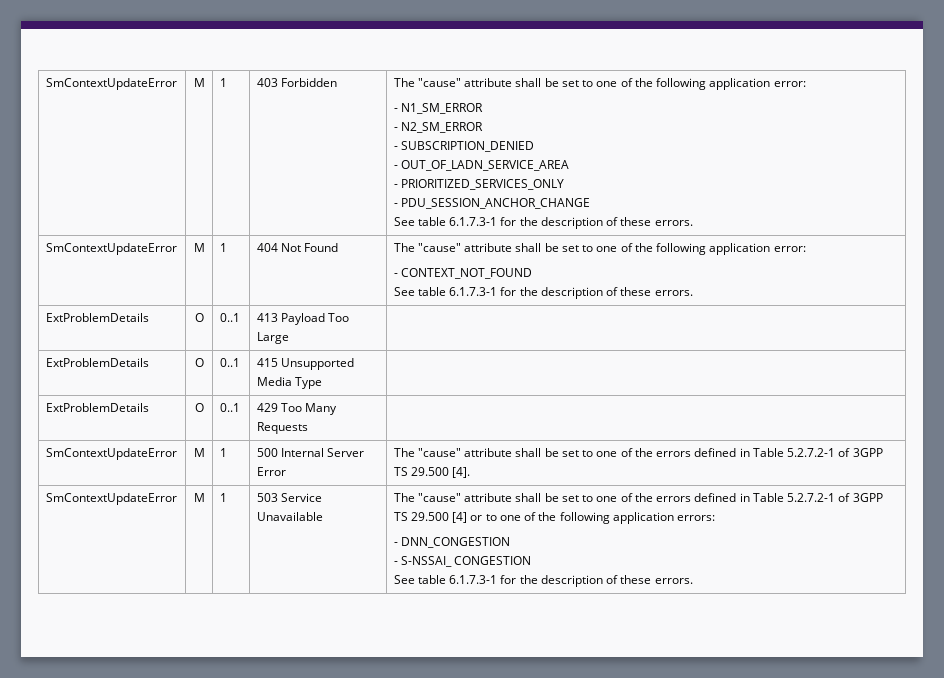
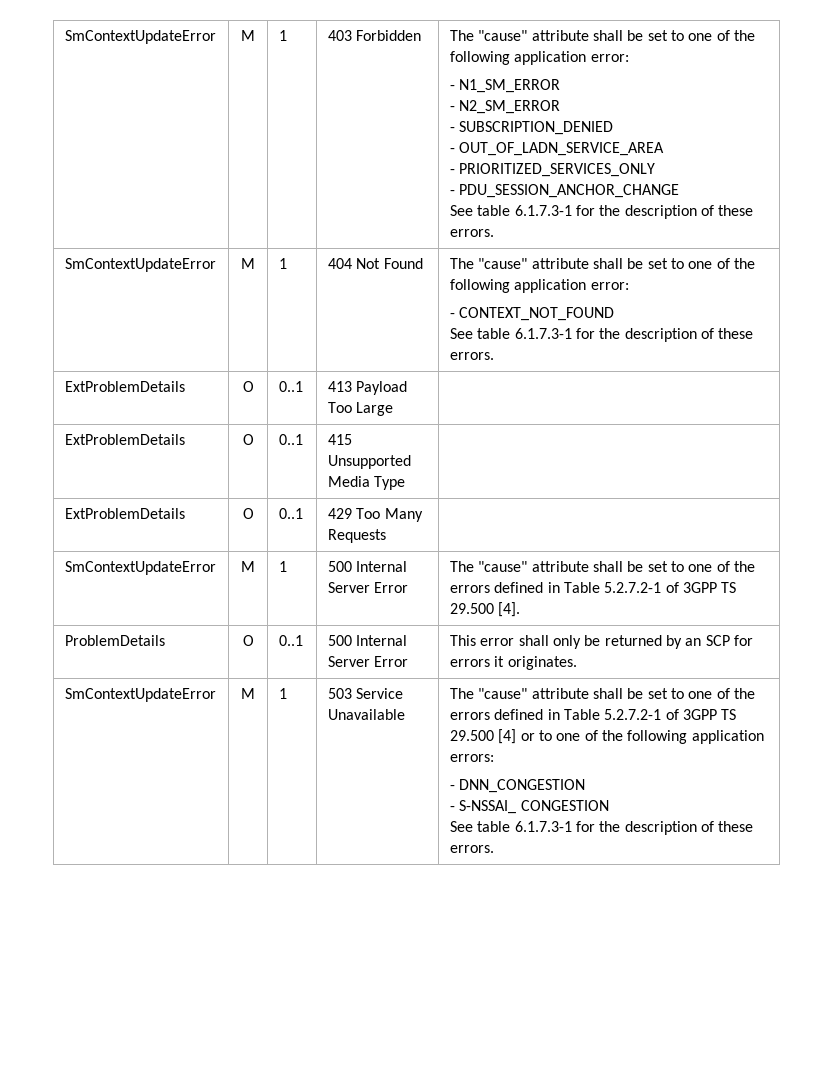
(471, 472) none -> [64,635,165,646] [242,635,254,646] [278,635,303,646] [327,635,408,646] [327,656,409,667] [449,635,753,649] [449,656,577,670] // ProblemDetails | O | 0..1 | 500 Internal Server Error | This error shall only be returned by an SCP for errors it originates.

